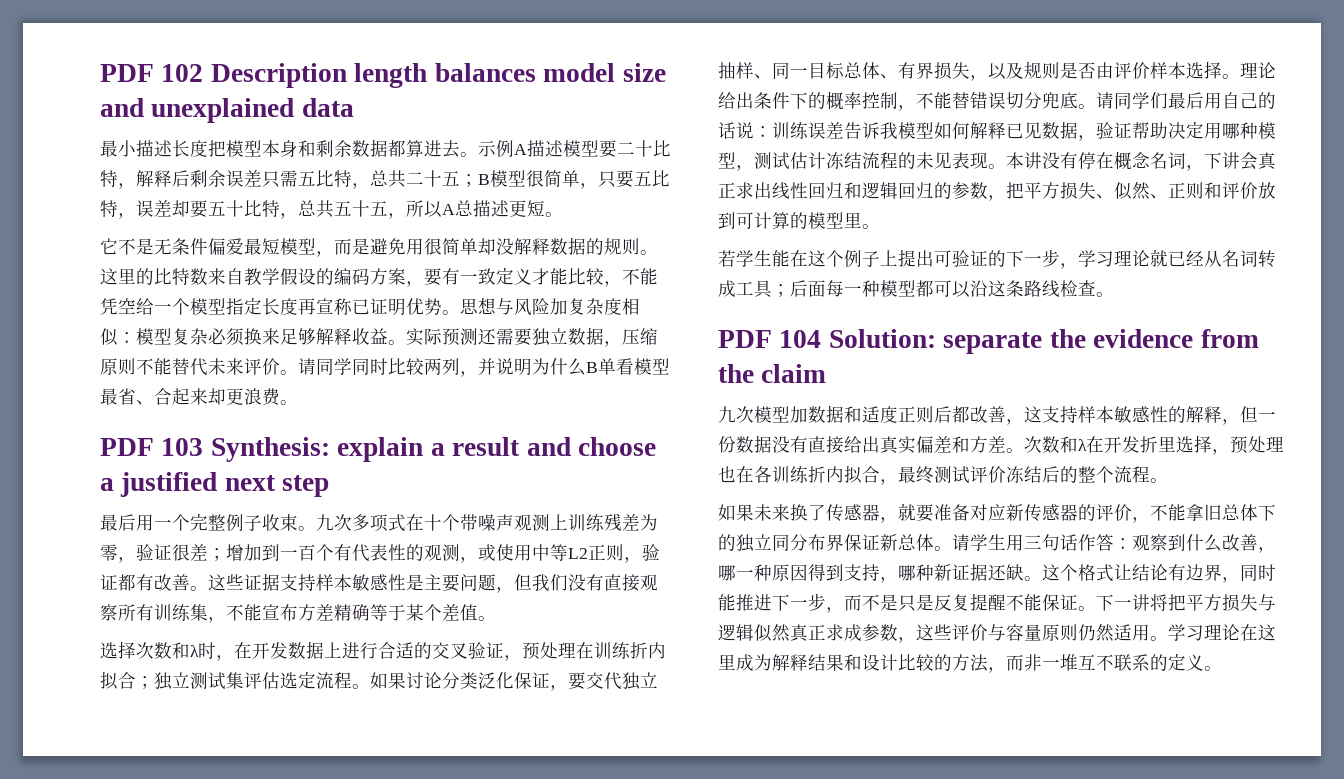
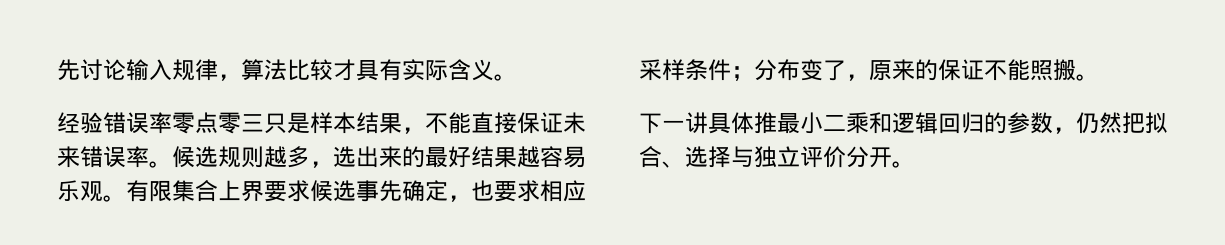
[100,63,666,88] [100,98,354,123] [100,139,671,158] [100,170,670,189] [100,200,563,219] [100,237,658,257] [100,267,658,287] [100,297,640,316] [100,327,658,347] [100,358,670,377] [100,388,298,406] [100,437,656,462] [100,472,330,497] [100,513,658,532] [100,544,660,563] [100,573,658,593] [100,604,496,623] [100,641,666,661] [100,671,658,691] [718,61,1276,81] [718,91,1276,111] [718,121,1276,141] [718,151,1276,171] [718,182,844,200] PDF 102 Description length balances model size and unexplained data // 最小描述长度把模型本身和剩余数据都算进去。示例A描述模型要二十比特，解释后剩余误差只需五比特，总共二十五；B模型很简单，只要五比特，误差却要五十比特，总共五十五，所以A总描述更短。 // 它不是无条件偏爱最短模型，而是避免用很简单却没解释数据的规则。这里的比特数来自教学假设的编码方案，要有一致定义才能比较，不能凭空给一个模型指定长度再宣称已证明优势。思想与风险加复杂度相似：模型复杂必须换来足够解释收益。实际预测还需要独立数据，压缩原则不能替代未来评价。请同学同时比较两列，并说明为什么B单看模型最省、合起来却更浪费。 // PDF 103 Synthesis: explain a result and choose a justified next step // 最后用一个完整例子收束。九次多项式在十个带噪声观测上训练残差为零，验证很差；增加到一百个有代表性的观测，或使用中等L2正则，验证都有改善。这些证据支持样本敏感性是主要问题，但我们没有直接观察所有训练集，不能宣布方差精确等于某个差值。 // 选择次数和λ时，在开发数据上进行合适的交叉验证，预处理在训练折内拟合；独立测试集评估选定流程。如果讨论分类泛化保证，要交代独立抽样、同一目标总体、有界损失，以及规则是否由评价样本选择。理论给出条件下的概率控制，不能替错误切分兜底。请同学们最后用自己的话说：训练误差告诉我模型如何解释已见数据，验证帮助决定用哪种模型，测试估计冻结流程的未见表现。本讲没有停在概念名词，下讲会真正求出线性回归 -> [57,59,517,81] [57,112,586,134] [57,146,586,168] [57,180,586,202] [639,59,1099,81] [639,112,869,134] 先讨论输入规律，算法比较才具有实际含义。 // 经验错误率零点零三只是样本结果，不能直接保证未来错误率。候选规则越多，选出来的最好结果越容易乐观。有限集合上界要求候选事先确定，也要求相应采样条件；分布变了，原来的保证不能照搬。 // 下一讲具体推最小二乘
[1006,182,1276,200] [718,212,880,229] [718,249,1276,269] [718,280,1114,298] [718,329,1259,354] [718,364,827,383] [718,405,1276,425] [718,435,1284,455] [718,465,1168,485] [718,503,1276,523] [718,534,1276,553] [718,563,1276,583] [718,593,1276,613] [718,624,1276,643] [718,653,1204,673] 把平方损失、似然、正则和评价放到可计算的模型里。 // 若学生能在这个例子上提出可验证的下一步，学习理论就已经从名词转成工具；后面每一种模型都可以沿这条路线检查。 // PDF 104 Solution: separate the evidence from the claim // 九次模型加数据和适度正则后都改善，这支持样本敏感性的解释，但一份数据没有直接给出真实偏差和方差。次数和λ在开发折里选择，预处理也在各训练折内拟合，最终测试评价冻结后的整个流程。 // 如果未来换了传感器，就要准备对应新传感器的评价，不能拿旧总体下的独立同分布界保证新总体。请学生用三句话作答：观察到什么改善，哪一种原因得到支持，哪种新证据还缺。这个格式让结论有边界，同时能推进下一步，而不是只是反复提醒不能保证。下一讲将把平方损失与逻辑似然真正求成参数，这些评价与容量原则仍然适用。学习理论在这里成为解释结果和设计比较的方法，而非一堆互不联系的定义 -> [1076,112,1168,134] [639,146,892,168] 仍然把拟合、选择与独立评价分开

